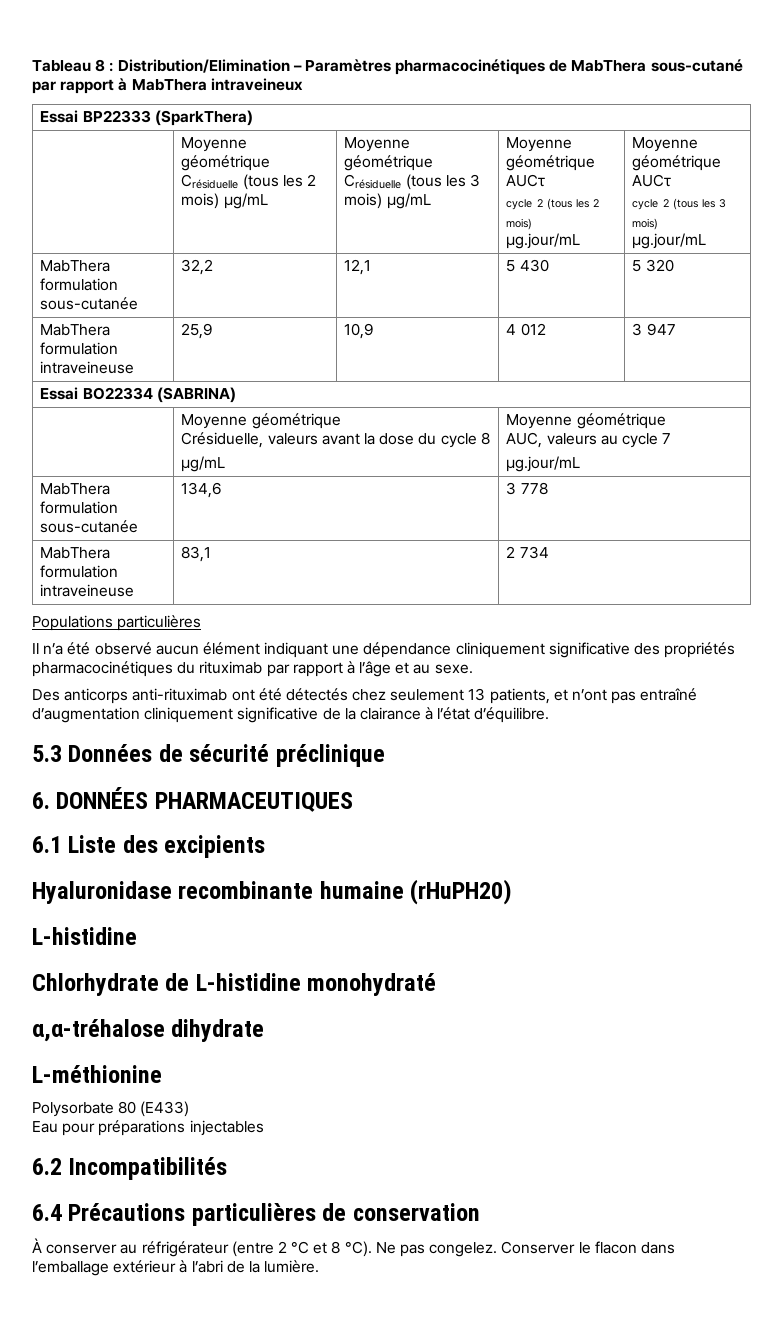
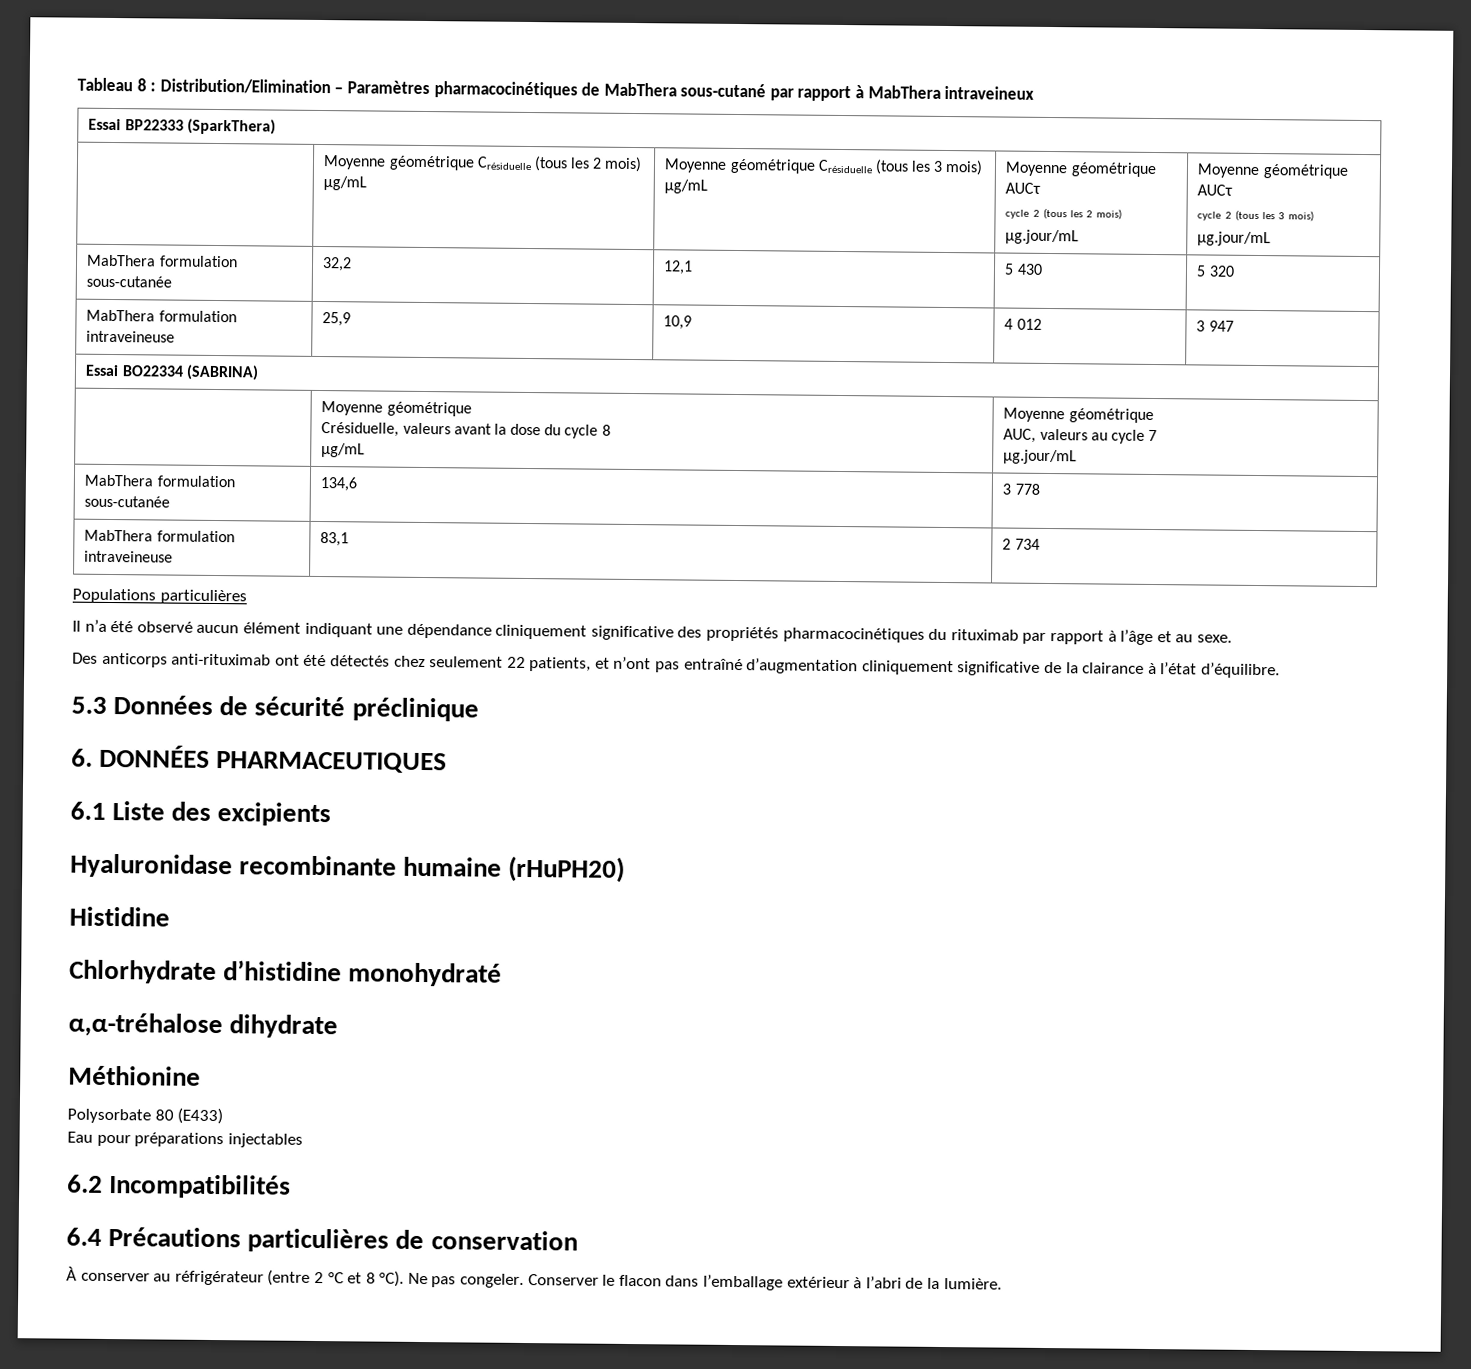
[468,688,486,701] 13 -> [506,656,526,668] 22
[32,927,137,945] L-histidine -> [69,906,170,927] Histidine
[165,973,301,991] de L-histidine -> [223,960,343,982] d’histidine
[32,1065,162,1083] L-méthionine -> [68,1065,201,1086] Méthionine
[429,1242,498,1257] congelez. -> [460,1273,525,1288] congeler.

